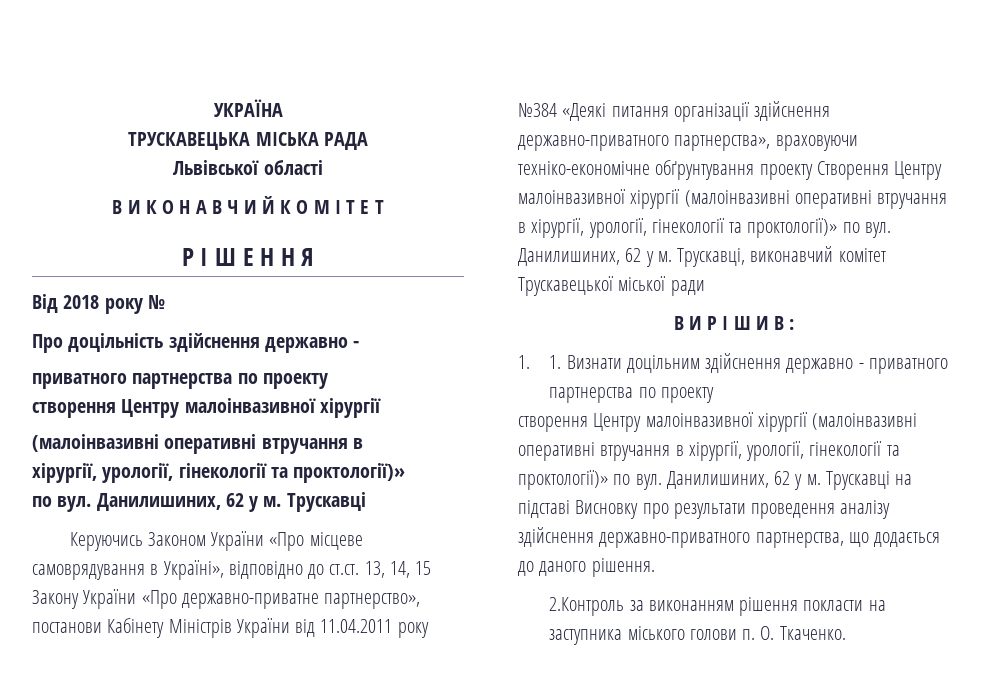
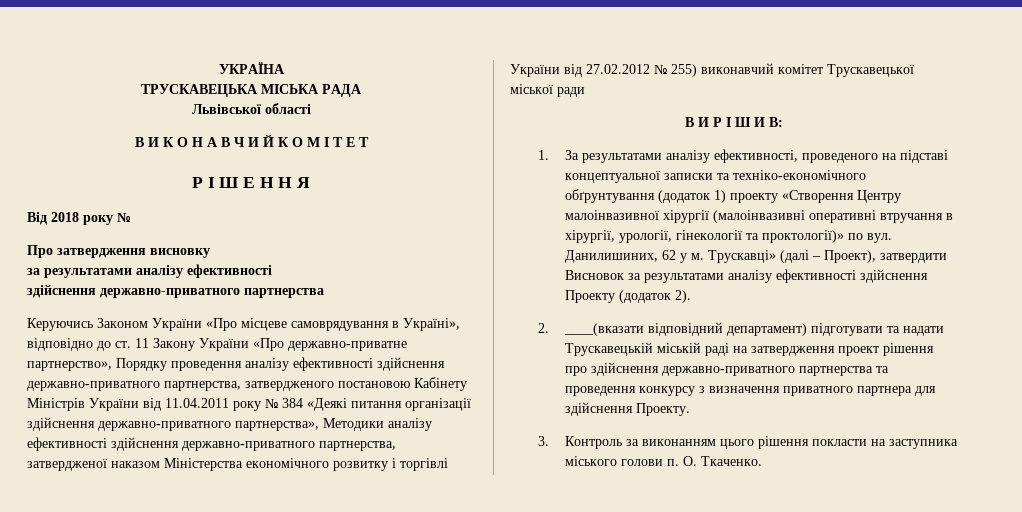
[68,333,360,353] [32,373,328,389] [32,398,381,418] [32,434,363,454] [32,463,406,483] [32,492,366,512] доцільність здійснення державно - // приватного партнерства по проекту // створення Центру малоінвазивної хірургії // (малоінвазивні оперативні втручання в // хірургії, урології, гінекології та проктології)» // по вул. Данилишиних, 62 у м. Трускавці -> [57,248,210,258] [27,264,272,278] [27,284,324,298] затвердження висновку // за результатами аналізу ефективності // здійснення державно-приватного партнерства
[329,561,432,578] ст.ст. 13, 14, 15 -> [115,338,149,348] ст. 11
[32,622,102,633] постанови -> [116,357,445,371] [27,381,410,391] Порядку проведення аналізу ефективності здійснення державно-приватного партнерства, затвердженого постановою
[518,103,557,117] №384 -> [265,398,303,408] № 384
[775,135,858,151] [518,160,889,180] враховуючи техніко-економічне обґрунтування проекту Створення -> [323,418,432,431] [27,437,396,451] [27,458,448,471] [510,63,914,77] [510,84,585,97] [685,117,783,127] [537,149,949,163] [565,170,867,183] [565,189,855,203] Методики аналізу ефективності здійснення державно-приватного партнерства, затвердженої наказом Міністерства економічного розвитку і торгівлі України від 27.02.2012 № 255) виконавчий комітет Трускавецької міської ради // В И Р І Ш И В: // 1. За результатами аналізу ефективності, проведеного на підставі концептуальної записки та техніко-економічного обґрунтування (додаток 1) проекту «Створення
[677,246,886,267] [518,276,705,296] [673,316,795,330] [518,353,948,374] [549,387,714,403] [518,412,918,432] [518,441,900,461] [518,470,913,490] [518,500,891,519] [518,527,941,548] [518,558,655,577] [549,597,625,616] Трускавці, виконавчий комітет Трускавецької міської ради // В И Р І Ш И В : // 1. 1. Визнати доцільним здійснення державно - приватного партнерства по проекту // створення Центру малоінвазивної хірургії (малоінвазивні оперативні втручання в хірургії, урології, гінекології та проктології)» по вул. Данилишиних, 62 у м. Трускавці на підставі Висновку про результати проведення аналізу здійснення державно-приватного партнерства, що додається до даного рішення. // 2.Контроль -> [708,250,948,263] [565,269,929,283] [565,290,692,303] [537,322,945,336] [565,342,935,356] [565,362,890,376] [565,386,937,396] [565,402,691,416] [537,436,623,449] Трускавці» (далі – Проект), затвердити Висновок за результатами аналізу ефективності здійснення Проекту (додаток 2). // 2. ____(вказати відповідний департамент) підготувати та надати Трускавецькій міській раді на затвердження проект рішення про здійснення державно-приватного партнерства та проведення конкурсу з визначення приватного партнера для здійснення Проекту. // 3. Контроль
(734, 605) none -> [720,439,755,449] цього

